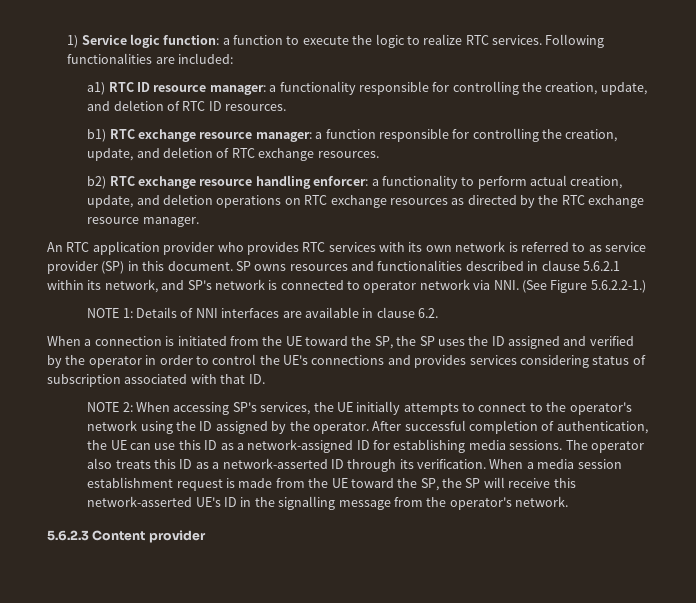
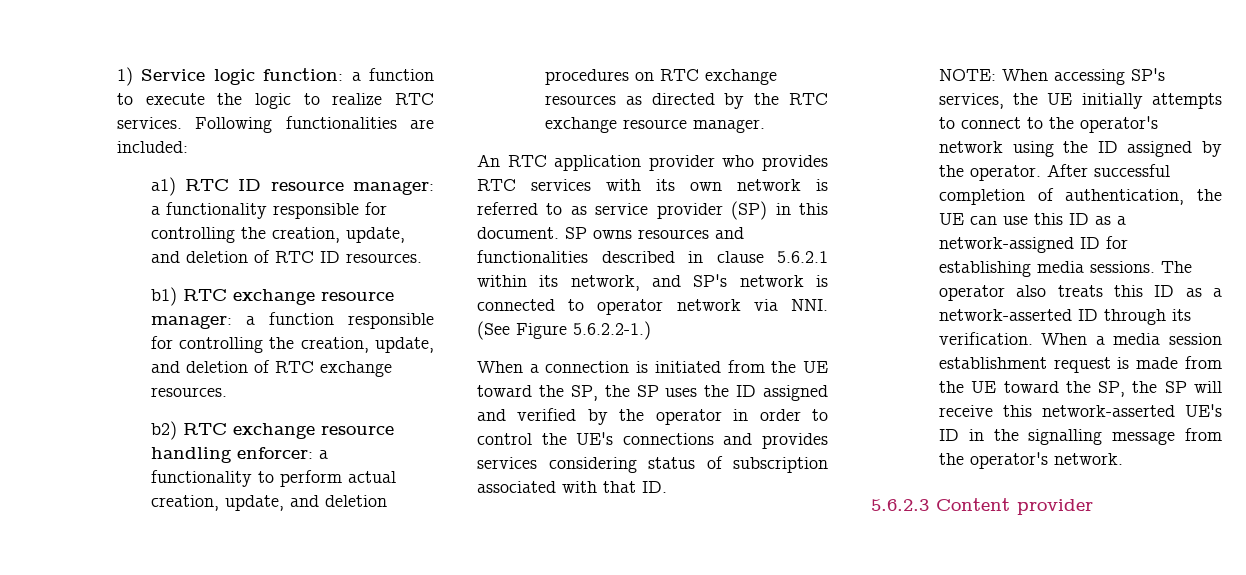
[216,195,282,208] operations -> [544,69,629,85] procedures
[87,307,439,318] // NOTE 1: Details of NNI interfaces are available in clause 6.2. -> (651, 330) none
[87,402,133,412] NOTE 2: -> [938,69,996,81] NOTE:

